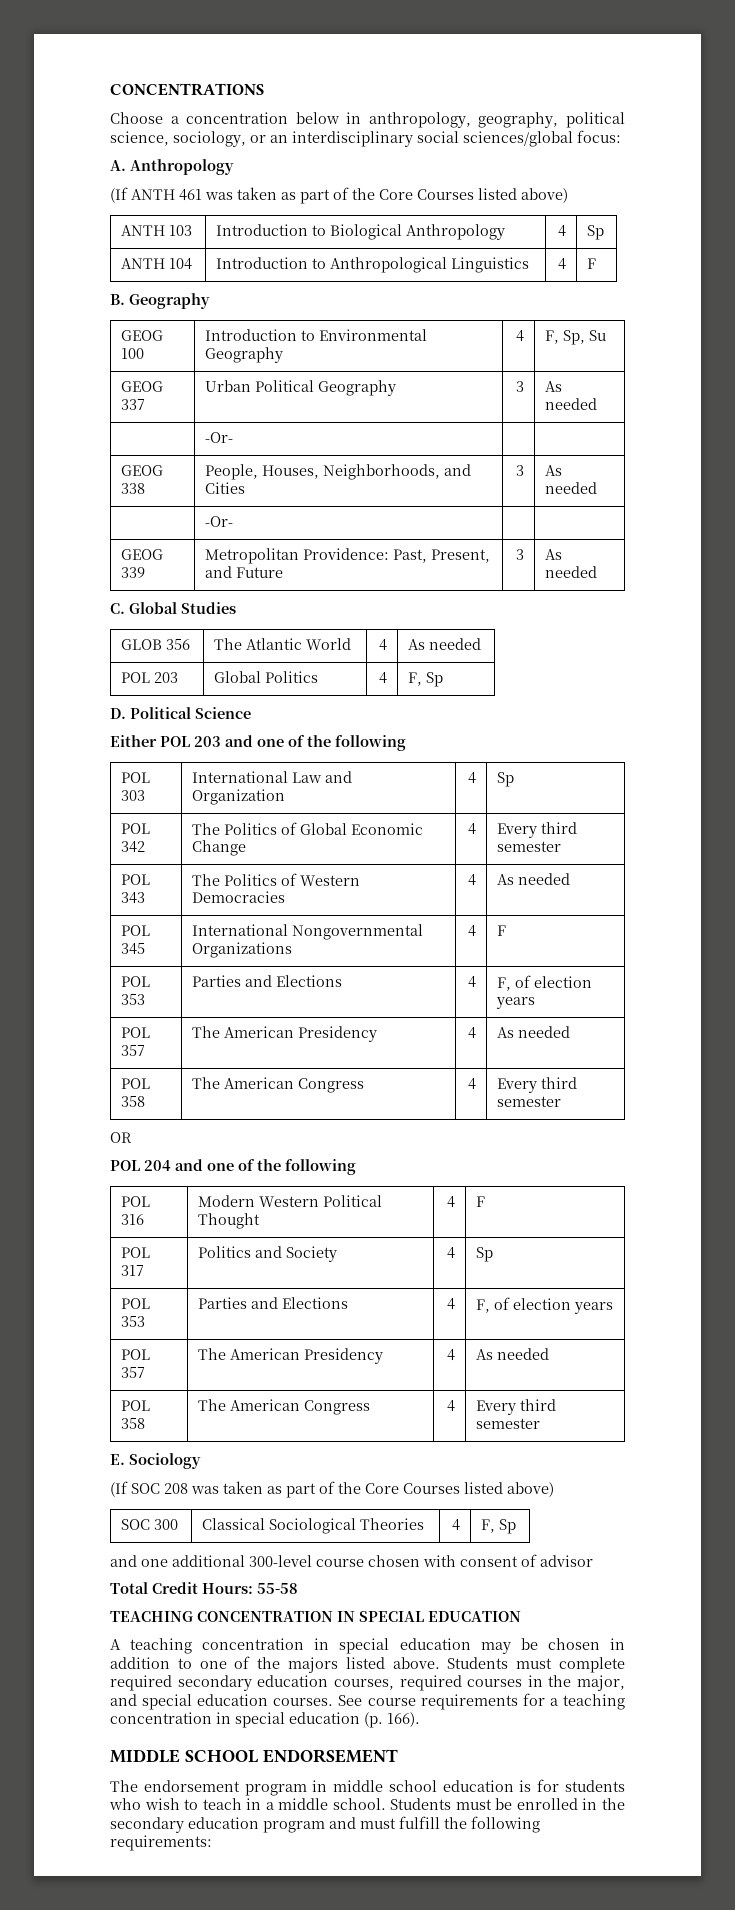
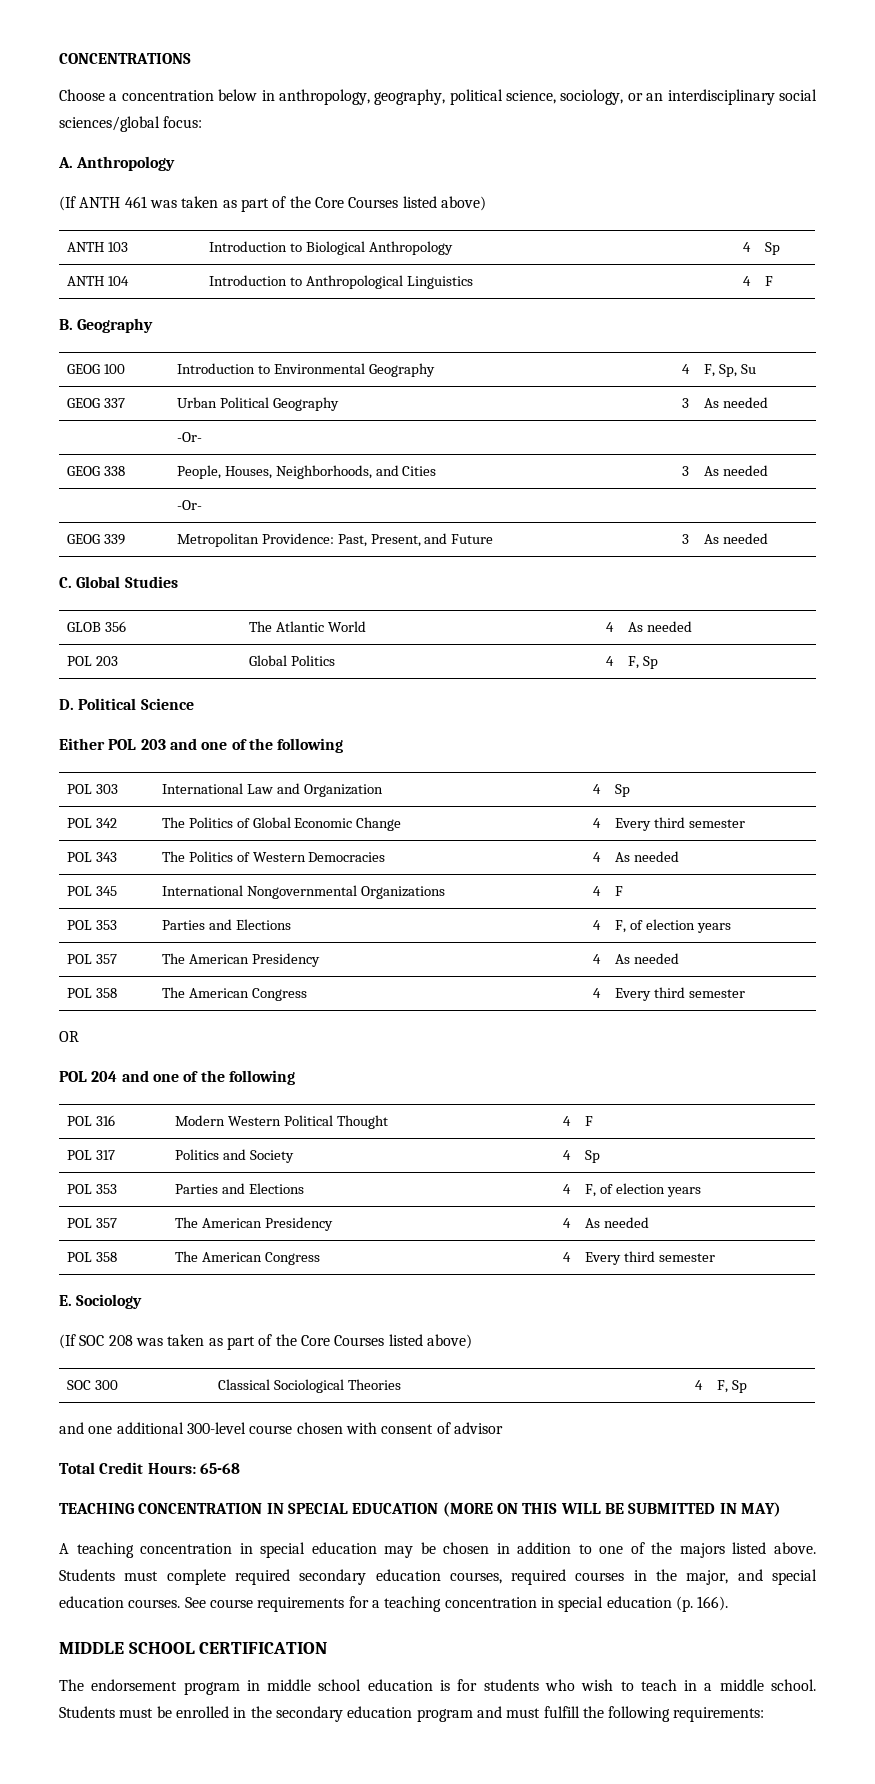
[257,1583,298,1594] 55-58 -> [199,1463,240,1474] 65-68
(521, 1616) none -> [442,1502,781,1517] (MORE ON THIS WILL BE SUBMITTED IN MAY)
[263,1749,398,1763] ENDORSEMENT -> [199,1642,328,1654] CERTIFICATION

